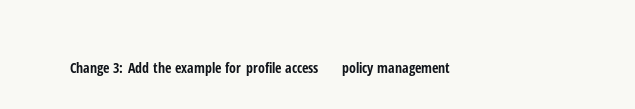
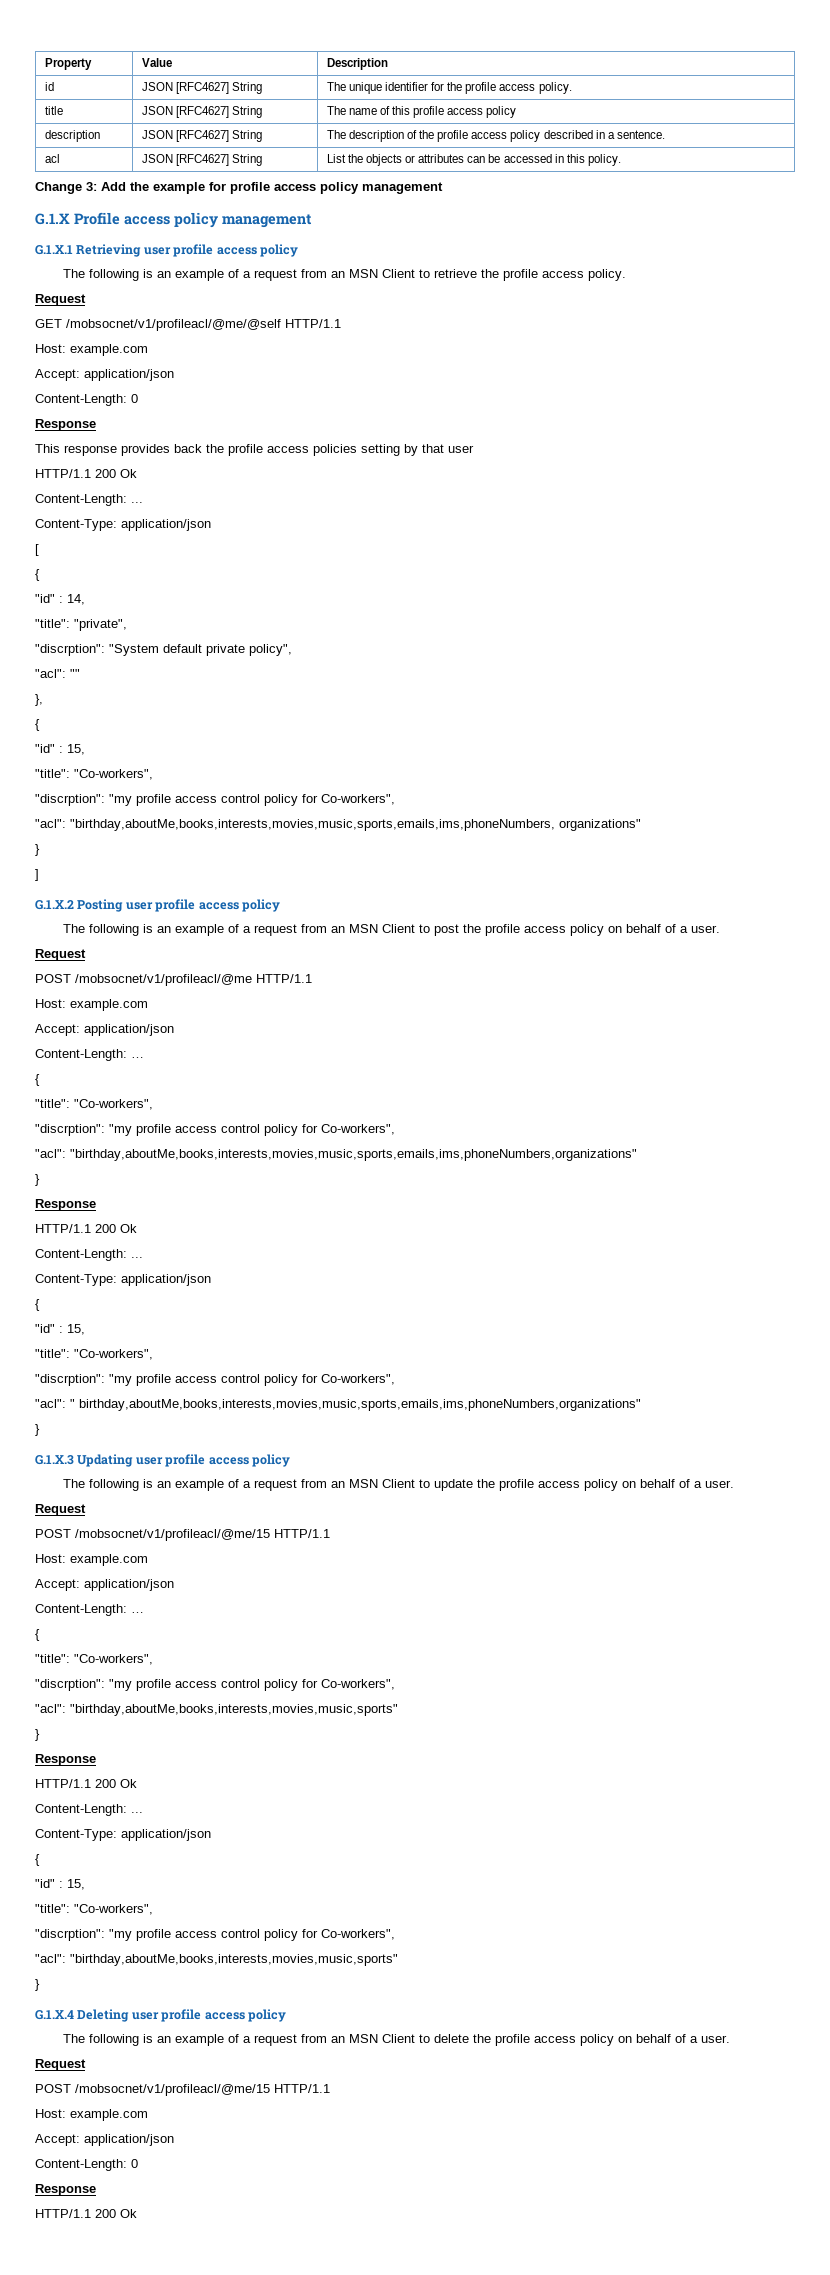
(70, 69) none -> [44,58,92,70] [141,58,172,67] [326,58,388,70] [44,82,54,91] [141,82,263,94] [326,82,572,94] [44,106,63,115] [141,106,263,118] [326,106,517,118] [44,130,100,142] [141,130,263,142] [326,130,665,142] [44,154,60,163] [141,154,263,166] [326,154,621,166] Property | Value | Description // id | JSON [RFC4627] String | The unique identifier for the profile access policy. // title | JSON [RFC4627] String | The name of this profile access policy // description | JSON [RFC4627] String | The description of the profile access policy described in a sentence. // acl | JSON [RFC4627] String | List the objects or attributes can be accessed in this policy. //
(450, 69) none -> [35,212,312,228] [35,244,298,257] [62,269,626,281] [35,294,86,306] [35,319,341,331] [35,344,148,356] [35,369,174,381] [35,394,138,406] [35,419,96,431] [35,444,474,456] [35,469,137,478] [35,494,143,506] [35,519,211,531] [35,544,39,556] [35,569,40,581] [35,594,85,605] [35,619,127,631] [35,644,292,656] [35,669,80,678] [35,694,43,706] [35,719,40,731] [35,744,85,755] [35,769,153,780] [35,794,395,806] [35,819,641,831] [35,844,40,856] [35,869,39,881] [35,899,280,912] [62,924,720,936] [35,949,86,961] [35,974,312,986] [35,999,148,1011] [35,1024,174,1036] [35,1049,144,1061] [35,1074,40,1086] [35,1099,153,1110] [35,1124,395,1136] [35,1149,637,1161] [35,1174,40,1186] [35,1199,96,1211] [35,1224,137,1233] [35,1249,143,1261] [35,1274,211,1286] [35,1299,40,1311] [35,1324,85,1335] [35,1349,153,1360] [35,1374,395,1386] [35,1399,641,1411] [35,1424,40,1436] [35,1454,290,1467] [62,1479,734,1491] [35,1504,86,1516] [35,1529,330,1541] [35,1554,148,1566] [35,1579,174,1591] [35,1604,144,1616] [35,1629,40,1641] [35,1654,153,1665] [35,1679,395,1691] [35,1704,398,1716] [35,1729,40,1741] [35,1754,96,1766] [35,1779,137,1788] [35,1804,143,1816] [35,1829,211,1841] [35,1854,40,1866] [35,1879,85,1890] [35,1904,153,1915] [35,1929,395,1941] [35,1954,398,1966] [35,1979,40,1991] [35,2009,286,2022] [62,2034,730,2046] [35,2059,86,2071] [35,2084,330,2096] [35,2109,148,2121] [35,2134,174,2146] [35,2159,138,2171] [35,2184,96,2196] [35,2209,137,2218] // G.1.X Profile access policy management // G.1.X.1 Retrieving user profile access policy // The following is an example of a request from an MSN Client to retrieve the profile access policy. // Request // GET /mobsocnet/v1/profileacl/@me/@self HTTP/1.1 // Host: example.com // Accept: application/json // Content-Length: 0 // Response // This response provides back the profile access policies setting by that user // HTTP/1.1 200 Ok // Content-Length: ... // Content-Type: application/json // [ // { // "id" : 14, // "title": "private", // "discrption": "System default private policy", // "acl": "" // }, // { // "id" : 15, // "title": "Co-workers", // "discrption": "my profile access control policy for Co-workers", // "acl": "birthday,aboutMe,books,interests,movies,music,sports,emails,ims,phoneNumbers, organizations" // } // ] // G.1.X.2 Posting user profile access policy // The following is an example of a request from an MSN Client to post the profile access policy on behalf of a user. // Request // POST /mobsocnet/v1/profileacl/@me HTTP/1.1 // Host: example.com // Accept: application/json // Content-Length: … // { // "title": "Co-workers", // "discrption": "my profile access control policy for Co-workers", // "acl": "birthday,aboutMe,books,interests,movies,music,sports,emails,ims,phoneNumbers,organizations" // } // Response // HTTP/1.1 200 Ok // Content-Length: ... // Content-Type: application/json // { // "id" : 15, // "title": "Co-workers", // "discrption": "my profile access control policy for Co-workers", // "acl": " birthday,aboutMe,books,interests,movies,music,sports,emails,ims,phoneNumbers,organizations" // } // G.1.X.3 Updating user profile access policy // The following is an example of a request from an MSN Client to update the profile access policy on behalf of a user. // Request // POST /mobsocnet/v1/profileacl/@me/15 HTTP/1.1 // Host: example.com // Accept: application/json // Content-Length: … // { // "title": "Co-workers", // "discrption": "my profile access control policy for Co-workers", // "acl": "birthday,aboutMe,books,interests,movies,music,sports" // } // Response // HTTP/1.1 200 Ok // Content-Length: ... // Content-Type: application/json // { // "id" : 15, // "title": "Co-workers", // "discrption": "my profile access control policy for Co-workers", // "acl": "birthday,aboutMe,books,interests,movies,music,sports" // } // G.1.X.4 Deleting user profile access policy // The following is an example of a request from an MSN Client to delete the profile access policy on behalf of a user. // Request // POST /mobsocnet/v1/profileacl/@me/15 HTTP/1.1 // Host: example.com // Accept: application/json // Content-Length: 0 // Response // HTTP/1.1 200 Ok

